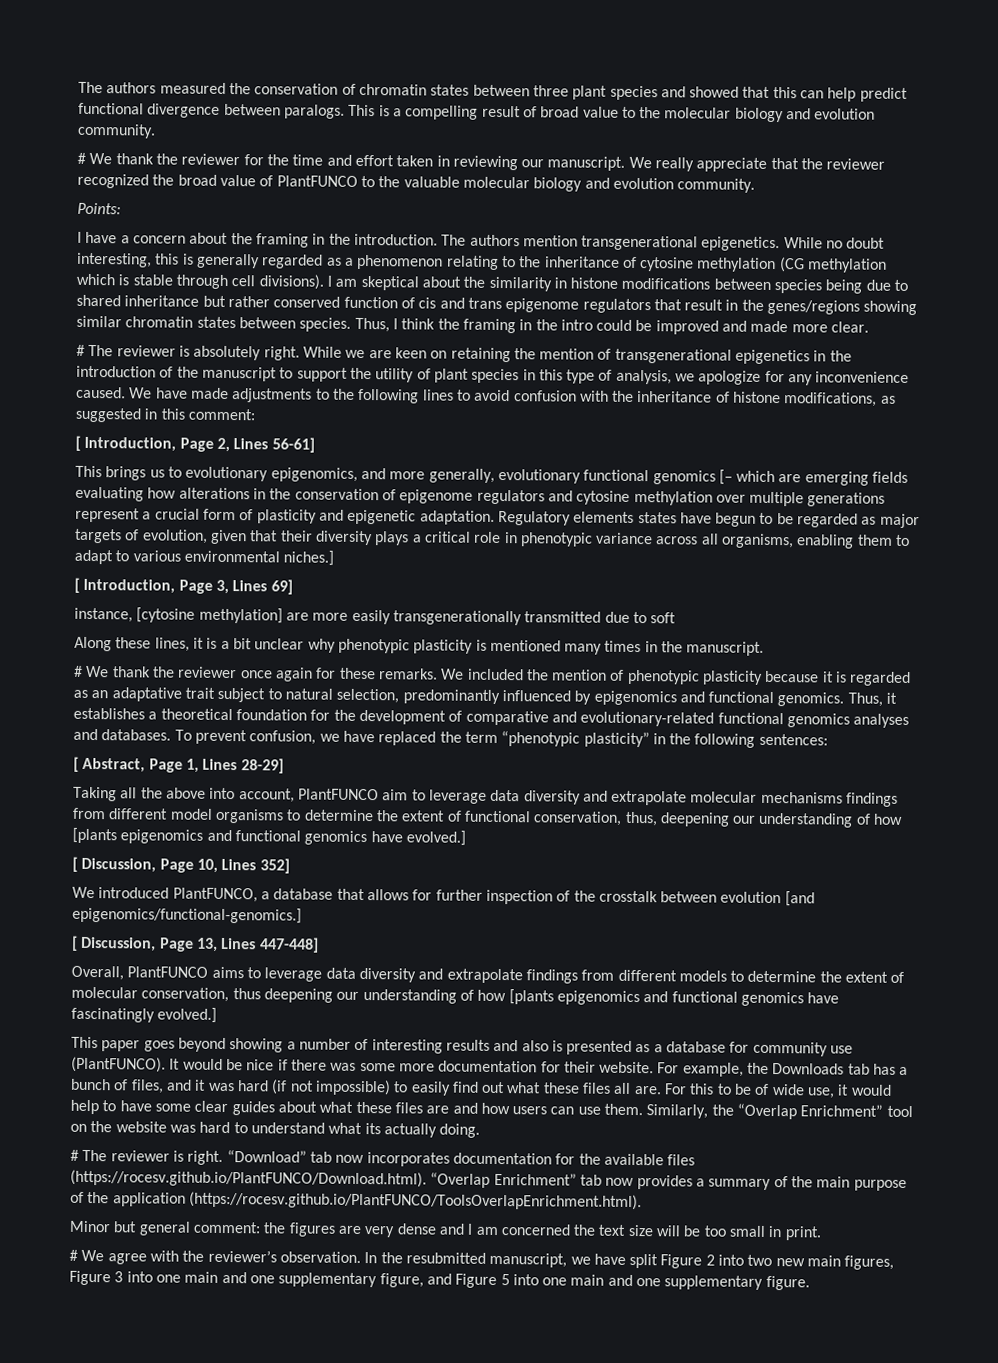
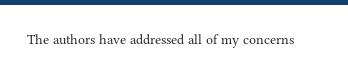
[78,81,908,102] [78,102,876,123] [77,123,156,139] [77,152,886,172] [77,173,756,193] [77,202,121,215] [77,231,886,252] [77,252,888,273] [76,273,909,294] [76,294,918,316] [76,315,870,335] [76,344,852,365] [76,365,910,386] [76,386,896,407] [75,407,255,423] [75,435,315,453] [75,465,909,486] [75,486,886,507] [75,507,920,529] [75,528,911,549] [74,549,335,566] [74,577,293,595] [74,607,677,626] [74,636,765,656] [74,665,912,687] [73,687,898,707] [73,707,910,729] [73,728,828,748] [73,756,284,774] [73,786,899,807] [72,807,904,828] [72,827,466,846] [72,856,290,874] [72,886,815,907] [72,906,302,924] [72,935,319,953] [71,965,905,984] [71,986,840,1007] [71,1007,218,1023] [71,1036,854,1057] [71,1056,909,1077] [70,1078,892,1099] [70,1099,913,1120] [70,1121,481,1138] [70,1149,696,1167] [70,1169,907,1191] [70,1191,642,1211] [69,1220,822,1241] [69,1249,895,1270] [69,1270,810,1291] The authors measured the conservation of chromatin states between three plant species and showed that this can help predict functional divergence between paralogs. This is a compelling result of broad value to the molecular biology and evolution community. // # We thank the reviewer for the time and effort taken in reviewing our manuscript. We really appreciate that the reviewer recognized the broad value of PlantFUNCO to the valuable molecular biology and evolution community. // Points: // I have a concern about the framing in the introduction. The authors mention transgenerational epigenetics. While no doubt interesting, this is generally regarded as a phenomenon relating to the inheritance of cytosine methylation (CG methylation which is stable through cell divisions). I am skeptical about the similarity in histone modifications between species being due to shared inheritance but rather conserved function of cis and trans epigenome regulators that result in the genes/regions showing similar chromatin states between species. Thus, I think the framing in the intro could be improved and made more clear. // # The reviewer is absolutely right. While we are keen on retaining the mention of transgenerational epigenetics in the introduction of the manuscript to support the utility of plant species in this type of analysis, we apologize for any inconvenience caused. We have made adjustments to the following lines to avoid confusion with the inheritance of histone modifications, as suggested in this comment: // [ Introduction, Page 2, Lines 56-61] // This brings us to evolutionary epigenomics, and more generally, evolutionary functional genomics [– which are emerging fields evaluating how alterations in the conservation of epigenome regulators and cytosine methylation over multiple generations represent a crucial form of plasticity and epigenetic adaptation. Regulatory elements states have begun to be regarded as major targets of evolution, given that their diversity plays a critical role in phenotypic variance across all organisms, enabling them to adapt to various environmental niches.] // [ Introduction, Page 3, Lines 69] // instance, [cytosine methylation] are more easily transgenerationally transmitted due to soft // Along these lines, it is a bit unclear why phenotypic plasticity is mentioned many times in the manuscript. // # We thank the reviewer once again for these remarks. We included the mention of phenotypic plasticity because it is regarded as an adaptative trait subject to natural selection, predominantly influenced by epigenomics and functional genomics. Thus, it establishes a theoretical foundation for the development of comparative and evolutionary-related functional genomics analyses and databases. To prevent confusion, we have replaced the term “phenotypic plasticity” in the following sentences: // [ Abstract, Page 1, Lines 28-29] // Taking all the above into account, PlantFUNCO aim to leverage data diversity and extrapolate molecular mechanisms findings from different model organisms to determine the extent of functional conservation, thus, deepening our understanding of how [plants epigenomics and functional genomics have evolved.] // [ Discussion, Page 10, Lines 352] // We introduced PlantFUNCO, a database that allows for further inspection of the crosstalk between evolution [and epigenomics/functional-genomics.] // [ Discussion, Page 13, Lines 447-448] // Overall, PlantFUNCO aims to leverage data diversity and extrapolate findings from different models to determine the extent of molecular conservation, thus deepening our understanding of how [plants epigenomics and functional genomics have fascinatingly evolved.] // This paper goes beyond showing a number of interesting results and also is presented as a database for community use (PlantFUNCO). It would be nice if there was some more documentation for their website. For example, the Downloads tab has a bunch of files, and it was hard (if not impossible) to easily find out what these files all are. For this to be of wide use, it would help to have some clear guides about what these files are and how users can use them. Similarly, the “Overlap Enrichment” tool on the website was hard to understand what its actually doing. // # The reviewer is right. “Download” tab now incorporates documentation for the available files (https://rocesv.github.io/PlantFUNCO/Download.html). “Overlap Enrichment” tab now provides a summary of the main purpose of the application (https://rocesv.github.io/PlantFUNCO/ToolsOverlapEnrichment.html). // Minor but general comment: the figures are very dense and I am concerned the text size will be too small in print. // # We agree with the reviewer’s observation. In the resubmitted manuscript, we have split Figure 2 into two new main figures, Figure 3 into one main and one supplementary figure, and Figure 5 into one main and one supplementary figure. -> [27,34,294,48] The authors have addressed all of my concerns

